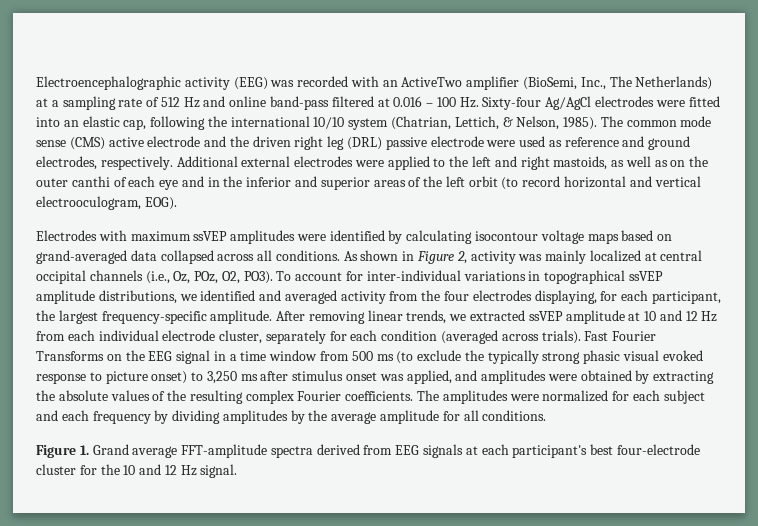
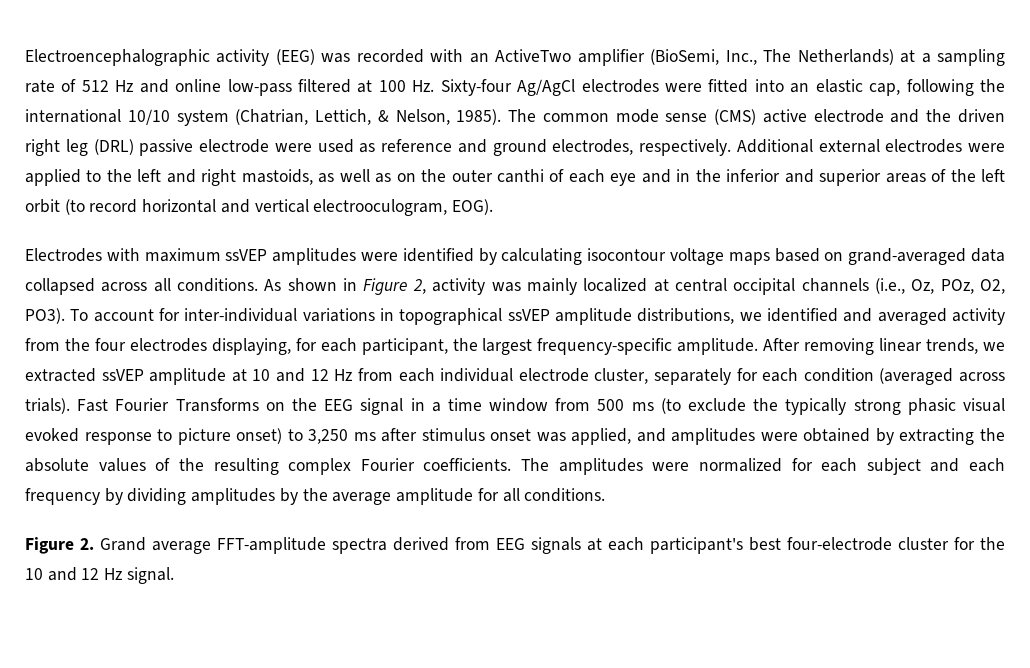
[270,96,330,110] band-pass -> [227,79,292,96] low-pass
[393,96,434,107] 0.016 – -> (373, 86) none
[79,445,89,455] 1. -> [80,538,94,550] 2.

